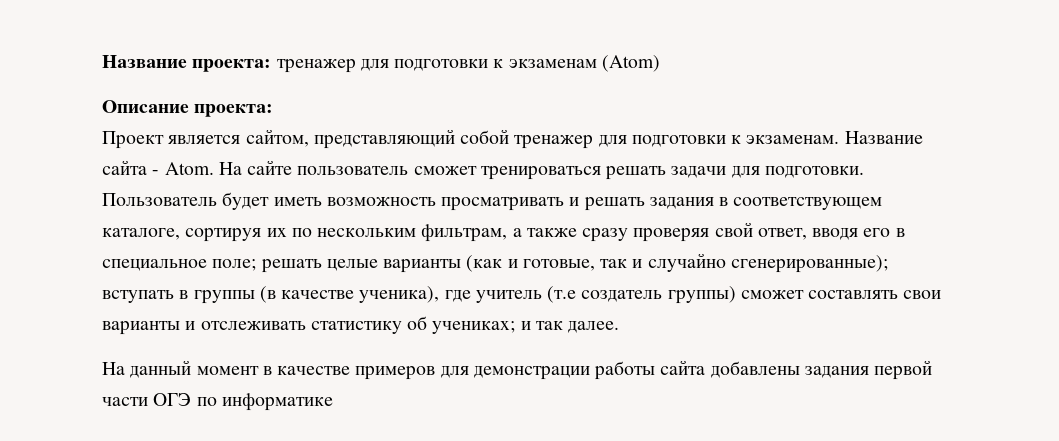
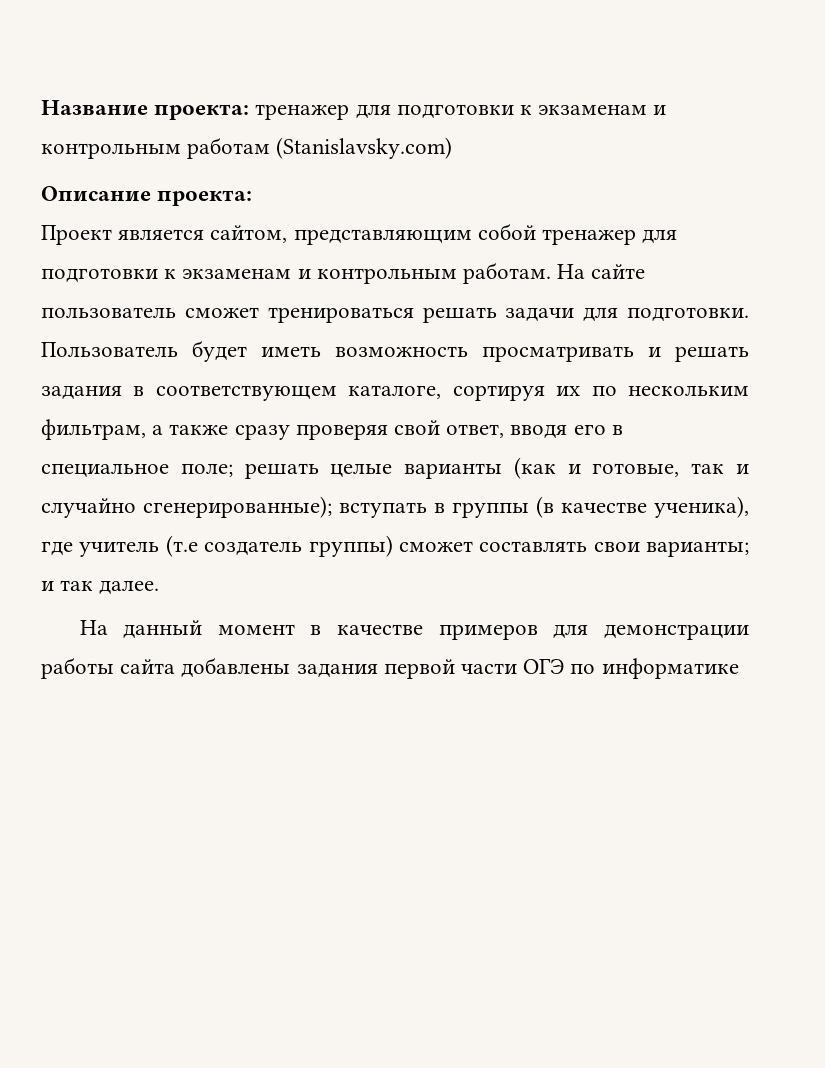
[601,55,660,72] (Atom) -> [653,105,667,115] [41,137,453,159] и контрольным работам (Stanislavsky.com)
[313,129,455,149] представляющий -> [293,229,472,245] представляющим
[746,131,923,144] [102,160,214,175] экзаменам. Название сайта - Atom. -> [182,262,552,284] экзаменам и контрольным работам.
[102,316,516,335] варианты и отслеживать статистику об учениках; -> [646,541,749,557] варианты;

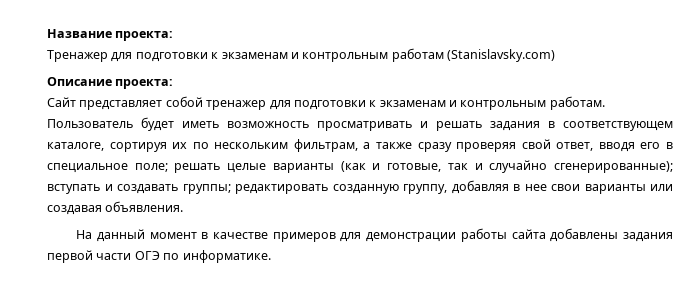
[255,104,350,120] тренажер -> [47,50,108,62] // Тренажер
[41,225,472,245] Проект является сайтом, представляющим -> [47,97,163,110] Сайт представляет
[557,264,646,279] [41,307,749,323] На сайте пользователь сможет тренироваться решать задачи для подготовки. -> (605, 103) none
[434,496,749,518] [41,535,749,557] [41,580,160,595] в группы (в качестве ученика), где учитель (т.е создатель группы) сможет составлять свои варианты; и так далее. -> [104,180,673,194] [47,201,184,215] и создавать группы; редактировать созданную группу, добавляя в нее свои варианты или создавая объявления.
[601,658,739,679] информатике -> [182,250,271,263] информатике.

